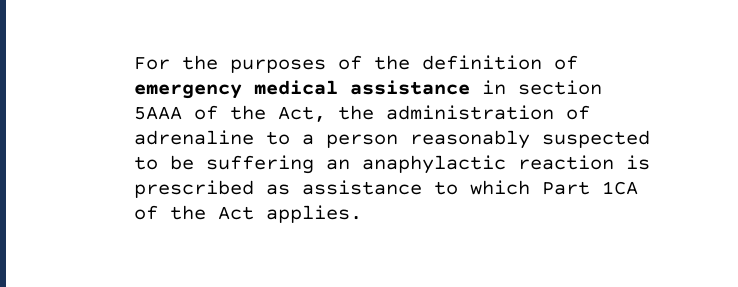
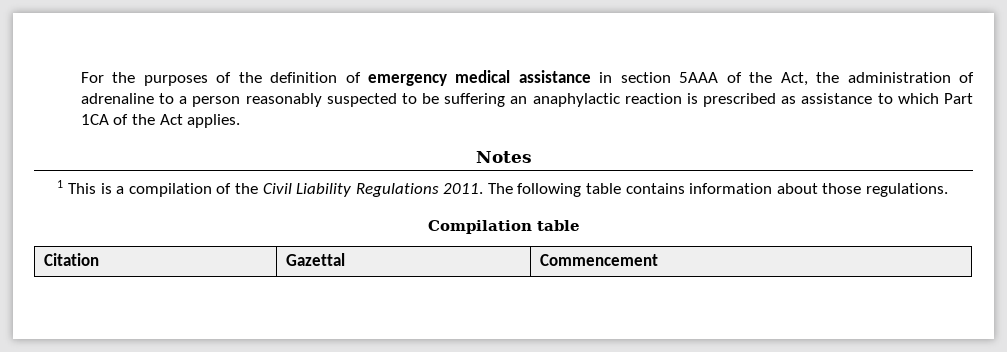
(362, 214) none -> [475,151,532,163] [57,180,949,197] [427,220,580,234] [44,253,100,266] [286,253,346,266] [540,254,659,266] // Notes // 1 This is a compilation of the Civil Liability Regulations 2011. The following table contains information about those regulations. // Compilation table // Citation | Gazettal | Commencement

